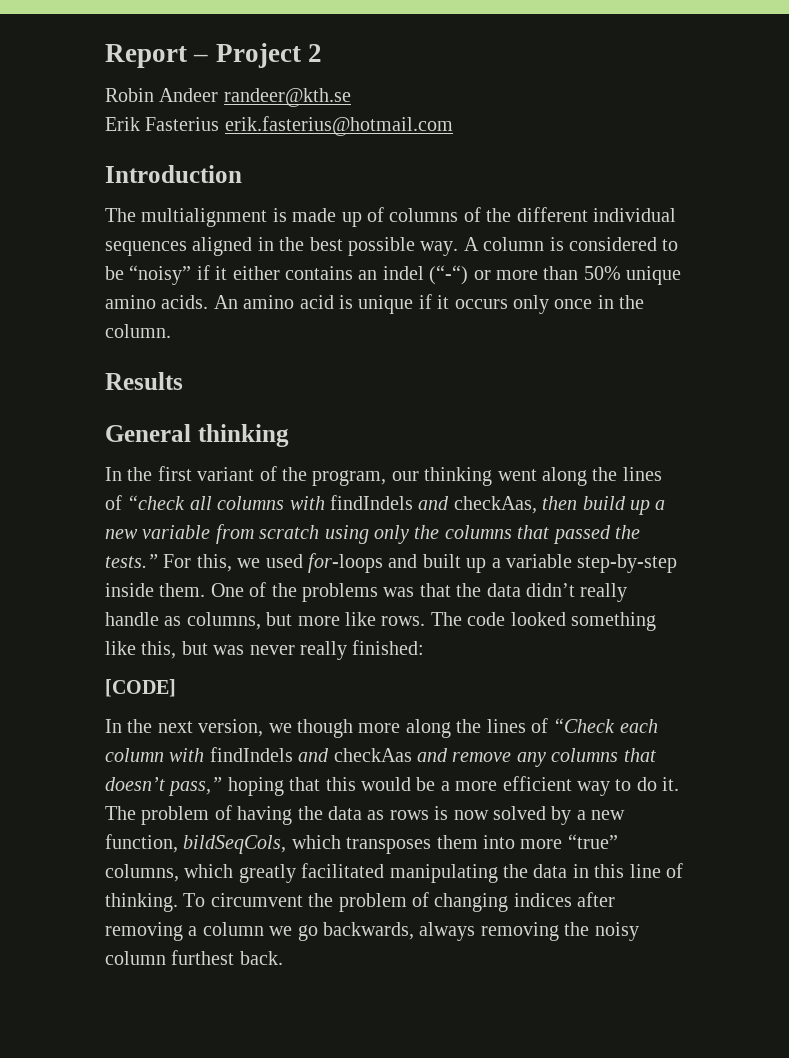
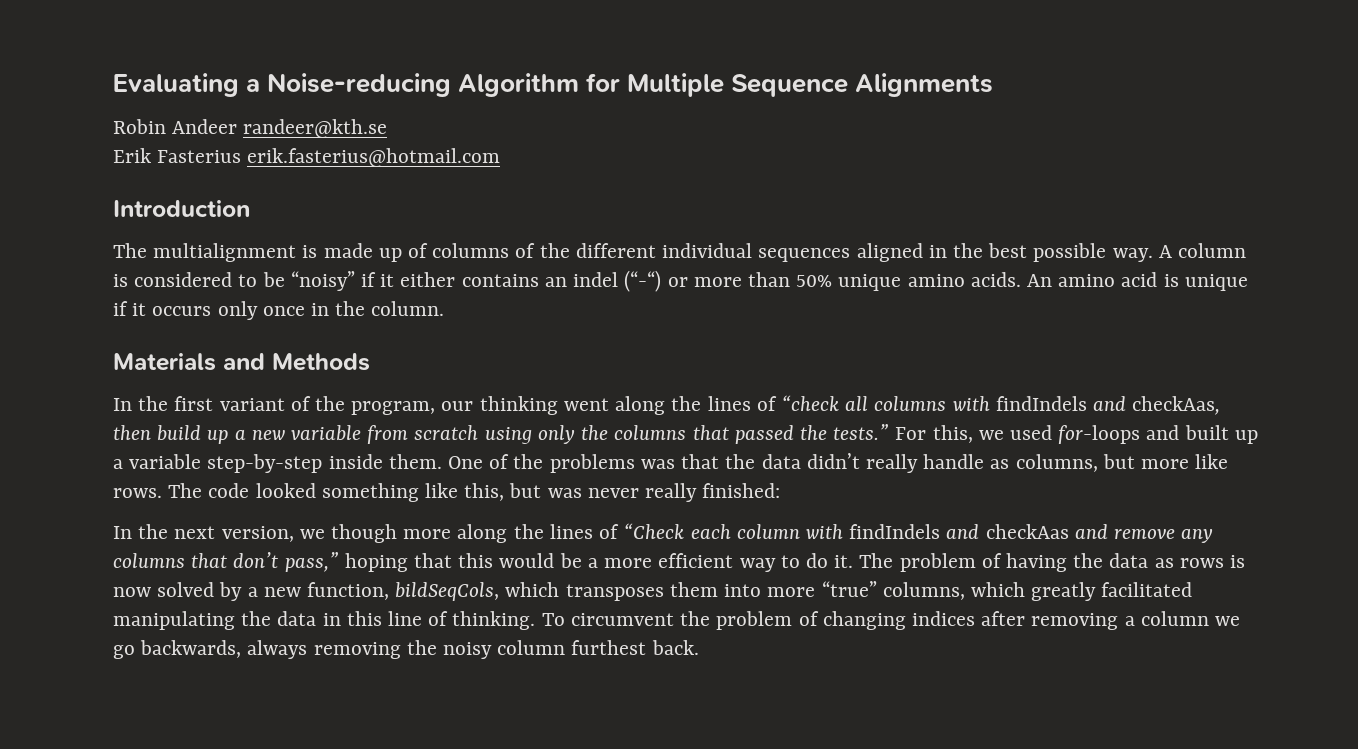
[105,43,322,68] Report – Project 2 -> [113,73,994,97] Evaluating a Noise-reducing Algorithm for Multiple Sequence Alignments
[105,372,183,390] [105,424,289,447] Results // General thinking -> [113,353,370,371] Materials and Methods
[105,679,176,697] // [CODE] -> (781, 490) none
[105,777,165,791] doesn’t -> [233,552,279,568] don’t

